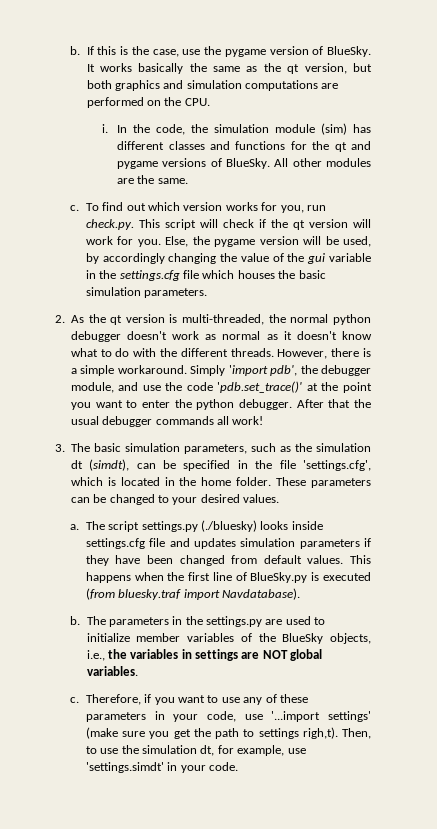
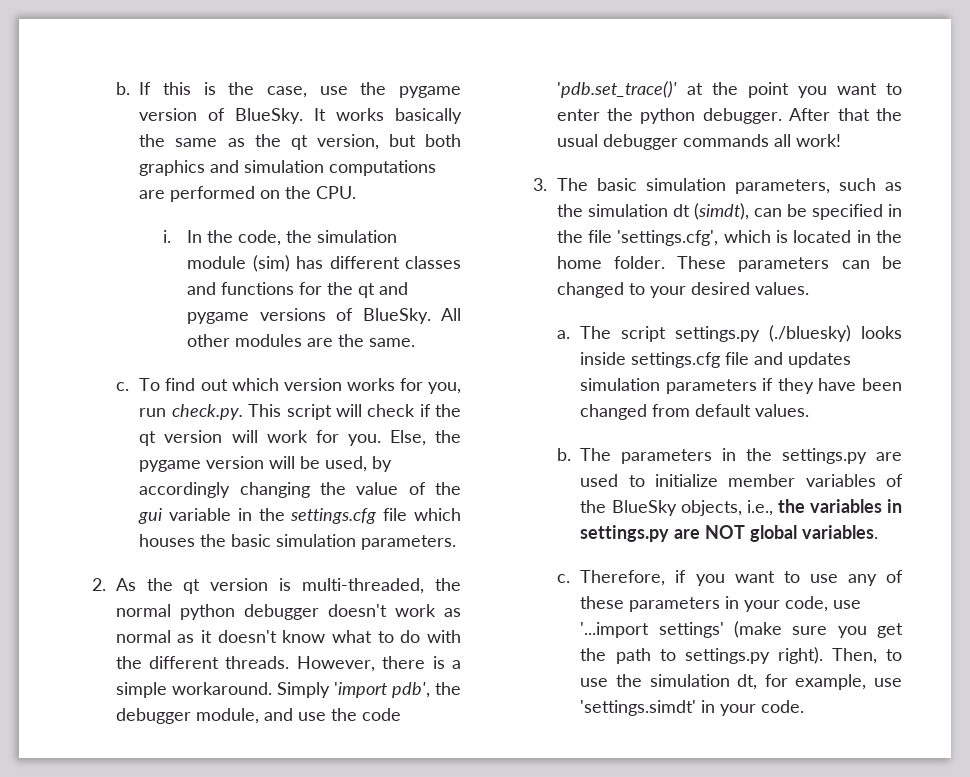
[350,555,371,564] [85,572,371,583] [85,588,300,600] This happens when the first line of BlueSky.py is executed (from bluesky.traf import Navdatabase). -> (810, 410) none
[194,649,238,661] settings -> [580,525,670,542] settings.py
[258,727,338,739] settings righ,t). -> [684,647,823,664] settings.py right).

